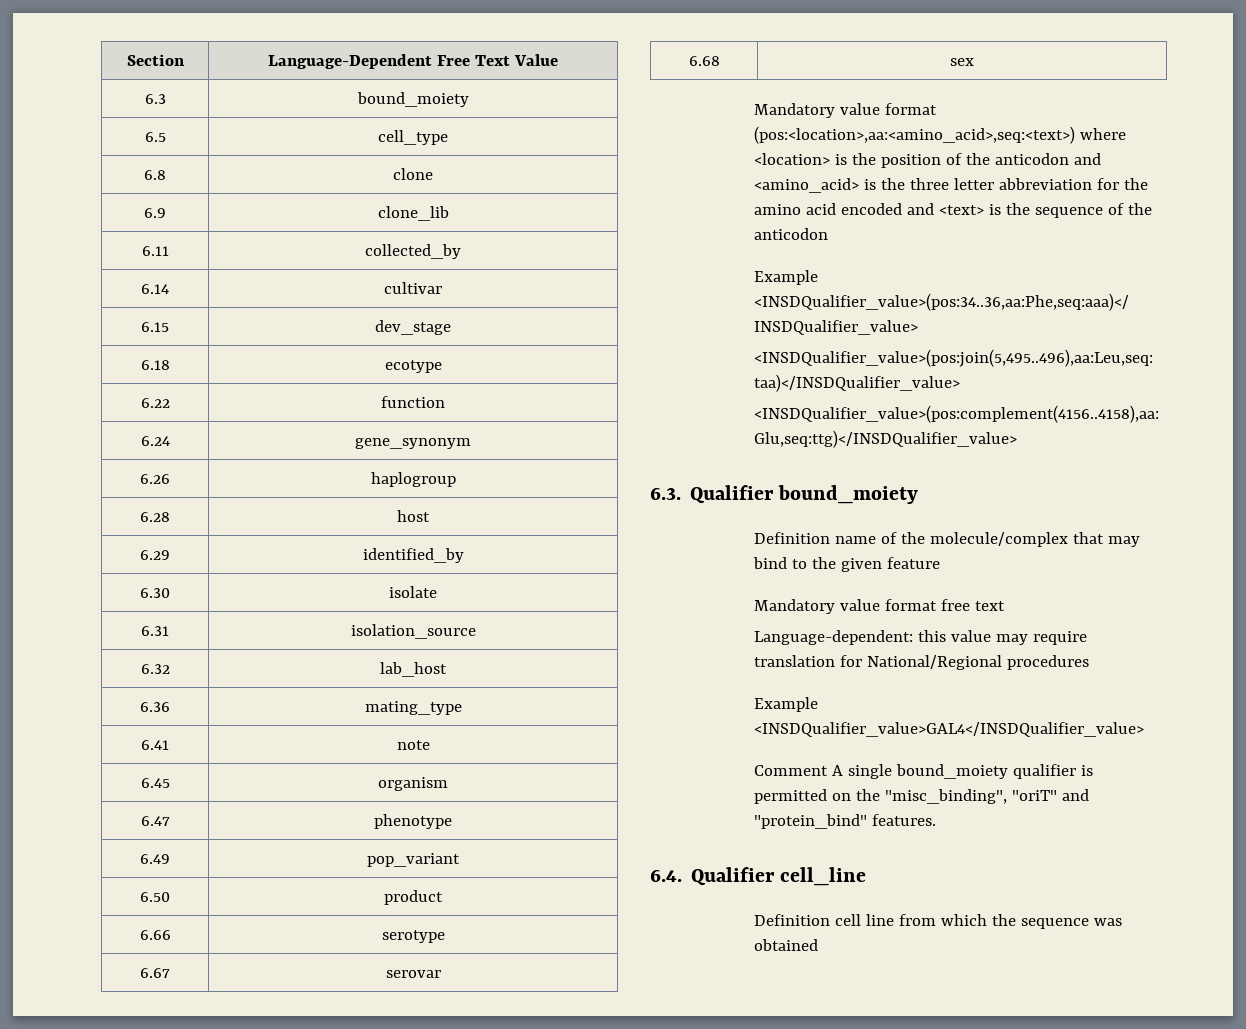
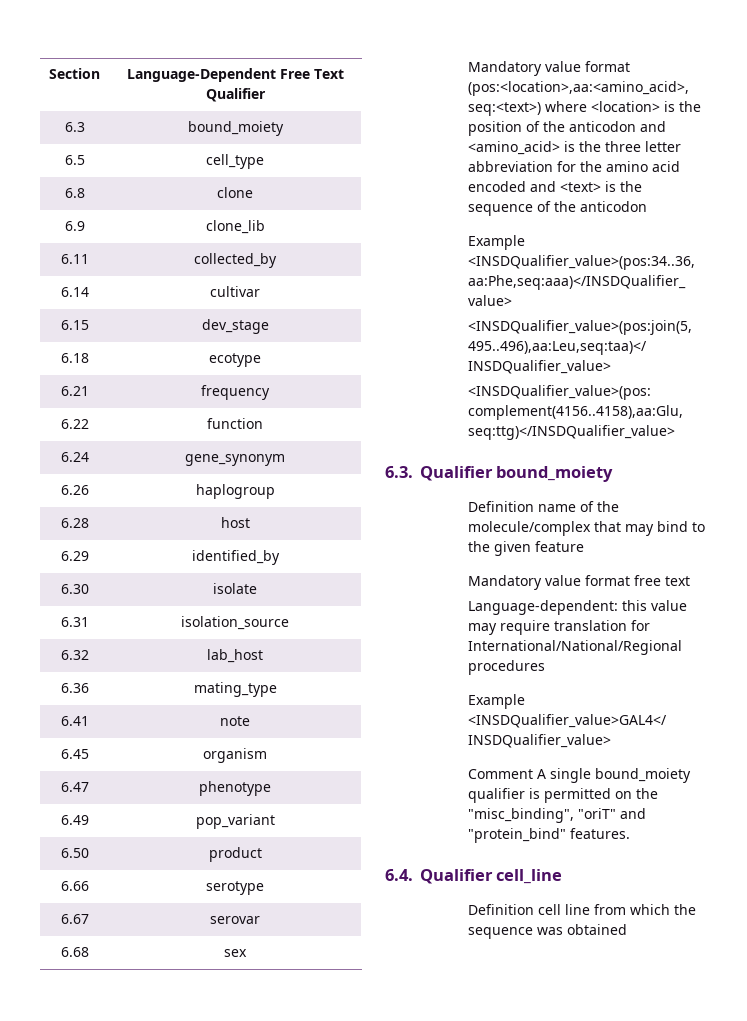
[513,54,558,66] Value -> [205,88,266,102] Qualifier
(442, 366) none -> [60,386,89,396] [201,385,270,400] // 6.21 | frequency
[866,655,1002,670] National/Regional -> [468,640,683,655] International/National/Regional

